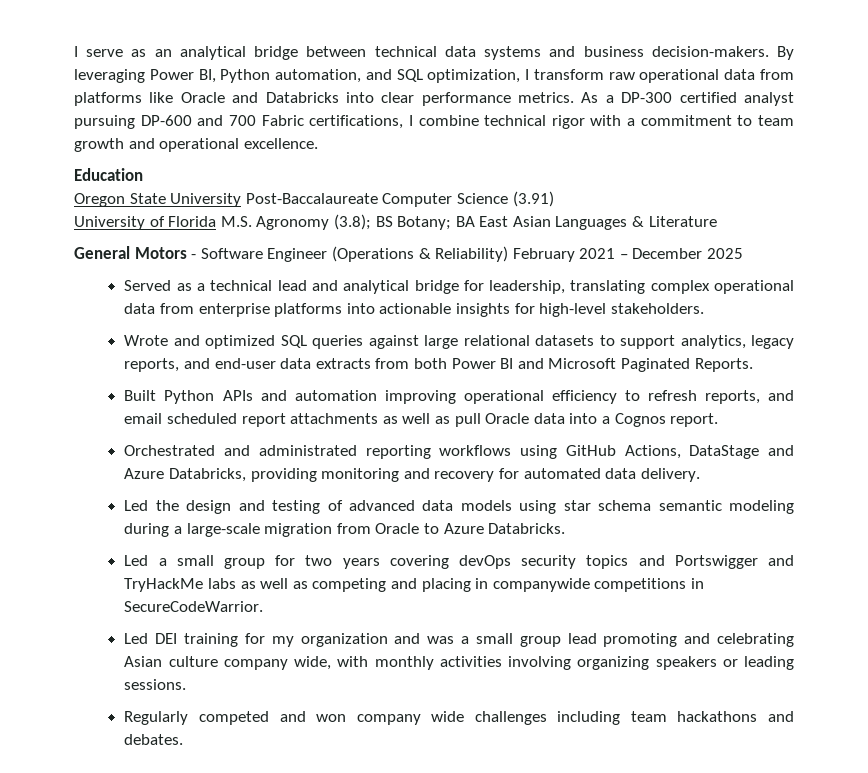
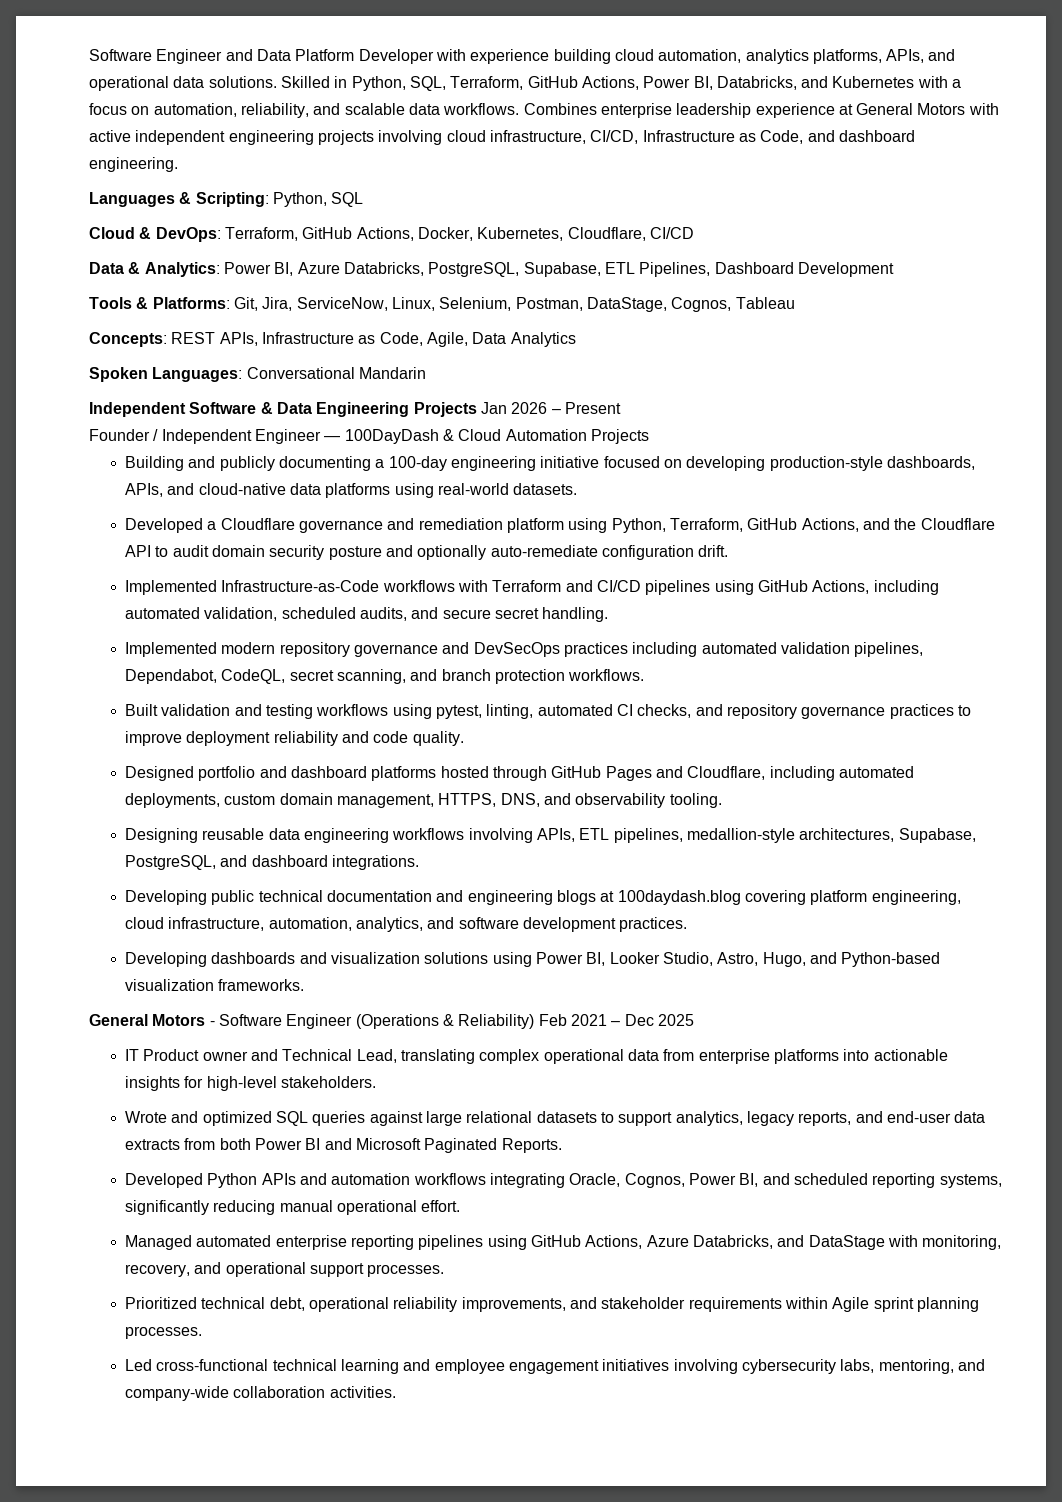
[74,46,794,60] [74,69,794,83] [74,92,794,106] [74,115,794,129] [74,138,318,152] [74,168,143,181] [74,191,554,207] [74,214,717,230] I serve as an analytical bridge between technical data systems and business decision-makers. By leveraging Power BI, Python automation, and SQL optimization, I transform raw operational data from platforms like Oracle and Databricks into clear performance metrics. As a DP-300 certified analyst pursuing DP-600 and 700 Fabric certifications, I combine technical rigor with a commitment to team growth and operational excellence. // Education // Oregon State University Post-Baccalaureate Computer Science (3.91) // University of Florida M.S. Agronomy (3.8); BS Botany; BA East Asian Languages & Literature -> [89,49,956,64] [89,76,962,91] [89,103,999,118] [89,130,915,145] [89,157,178,172] [89,192,364,207] [89,227,694,242] [89,262,894,277] [89,297,795,312] [89,332,576,347] [89,367,426,382] [89,402,621,417] [89,429,649,444] [125,456,975,471] [125,483,578,498] [125,518,995,533] [125,545,729,560] [125,580,939,595] [125,607,609,622] [125,642,924,657] [125,669,645,684] [125,704,971,719] [125,731,464,746] [125,766,914,781] [125,793,722,808] [125,828,976,843] [125,855,420,870] [125,890,961,905] [125,917,688,932] [125,952,941,967] [125,979,305,991] Software Engineer and Data Platform Developer with experience building cloud automation, analytics platforms, APIs, and operational data solutions. Skilled in Python, SQL, Terraform, GitHub Actions, Power BI, Databricks, and Kubernetes with a focus on automation, reliability, and scalable data workflows. Combines enterprise leadership experience at General Motors with active independent engineering projects involving cloud infrastructure, CI/CD, Infrastructure as Code, and dashboard engineering. // Languages & Scripting: Python, SQL // Cloud & DevOps: Terraform, GitHub Actions, Docker, Kubernetes, Cloudflare, CI/CD // Data & Analytics: Power BI, Azure Databricks, PostgreSQL, Supabase, ETL Pipelines, Dashboard Development // Tools & Platforms: Git, Jira, ServiceNow, Linux, Selenium, Postman, DataStage, Cognos, Tableau // Concepts: REST APIs, Infrastructure as Code, Agile, Data Analytics // Spoken Languages: Conversational Mandarin // Independent Software & Data Engineering Projects Jan 2026 – Present // Founder / Independent Engineer — 100DayDash & Cloud Automation Projects // Building and publicly documenting a 100-day engineering initiative focused on developing production-style dashboards, APIs, and cloud-native data platforms using real-world datasets. // Developed a Cloudflare governance and remediation platform using Python, Terraform, GitHub Actions, and the Cloudflare API to audit domain security posture and optionally auto-remediate configuration drift. // Implemented Infrastructure-as-Code workflows with Terraform and CI/CD pipelines using GitHub Actions, including automated validation, scheduled audits, and secure secret handling. // Implemented modern repository governance and DevSecOps practices including automated validation pipelines, Dependabot, CodeQL, secret scanning, and branch protection workflows. // Built validation and testing workflows using pytest, linting, automated CI checks, and repository governance practices to improve deployment reliability and code quality. // Designed portfolio and dashboard platforms hosted through GitHub Pages and Cloudflare, including automated deployments, custom domain management, HTTPS, DNS, and observability tooling. // Designing reusable data engineering workflows involving APIs, ETL pipelines, medallion-style architectures, Supabase, PostgreSQL, and dashboard integrations. // Developing public technical documentation and engineering blogs at 100daydash.blog covering platform engineering, cloud infrastructure, automation, analytics, and software development practices. // Developing dashboards and visualization solutions using Power BI, Looker Studio, Astro, Hugo, and Python-based visualization frameworks.
[512,248,575,262] February -> [538,1014,567,1026] Feb
[632,248,703,259] December -> [624,1014,654,1026] Dec
[124,280,566,294] Served as a technical lead and analytical bridge for leadership, -> [125,1049,397,1063] IT Product owner and Technical Lead,
[124,390,157,401] Built -> [125,1173,204,1188] Developed
[384,390,795,404] [124,413,719,427] [124,445,794,459] [124,468,700,482] [124,500,794,514] [124,523,566,537] [124,555,795,569] [124,578,704,592] [124,601,264,612] [124,633,794,647] [124,656,795,670] [124,679,187,690] [124,711,794,725] [124,734,184,745] improving operational efficiency to refresh reports, and email scheduled report attachments as well as pull Oracle data into a Cognos report. // Orchestrated and administrated reporting workflows using GitHub Actions, DataStage and Azure Databricks, providing monitoring and recovery for automated data delivery. // Led the design and testing of advanced data models using star schema semantic modeling during a large-scale migration from Oracle to Azure Databricks. // Led a small group for two years covering devOps security topics and Portswigger and TryHackMe labs as well as competing and placing in companywide competitions in SecureCodeWarrior. // Led DEI training for my organization and was a small group lead promoting and celebrating Asian culture company wide, with monthly activities involving organizing speakers or leading sessions. // Regularly competed and won company wide challenges including team hackathons and debates. -> [413,1173,1002,1188] [125,1200,461,1215] [125,1235,1002,1250] [125,1262,445,1277] [125,1297,979,1312] [125,1326,203,1339] [125,1359,985,1374] [125,1386,396,1401] workflows integrating Oracle, Cognos, Power BI, and scheduled reporting systems, significantly reducing manual operational effort. // Managed automated enterprise reporting pipelines using GitHub Actions, Azure Databricks, and DataStage with monitoring, recovery, and operational support processes. // Prioritized technical debt, operational reliability improvements, and stakeholder requirements within Agile sprint planning processes. // Led cross-functional technical learning and employee engagement initiatives involving cybersecurity labs, mentoring, and company-wide collaboration activities.

